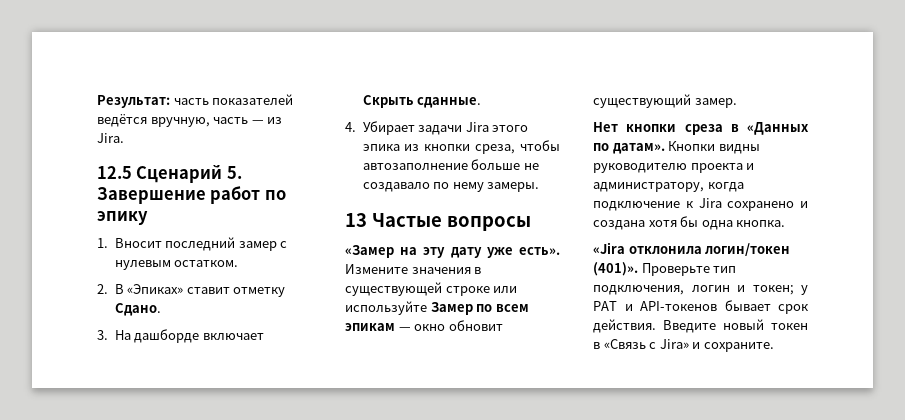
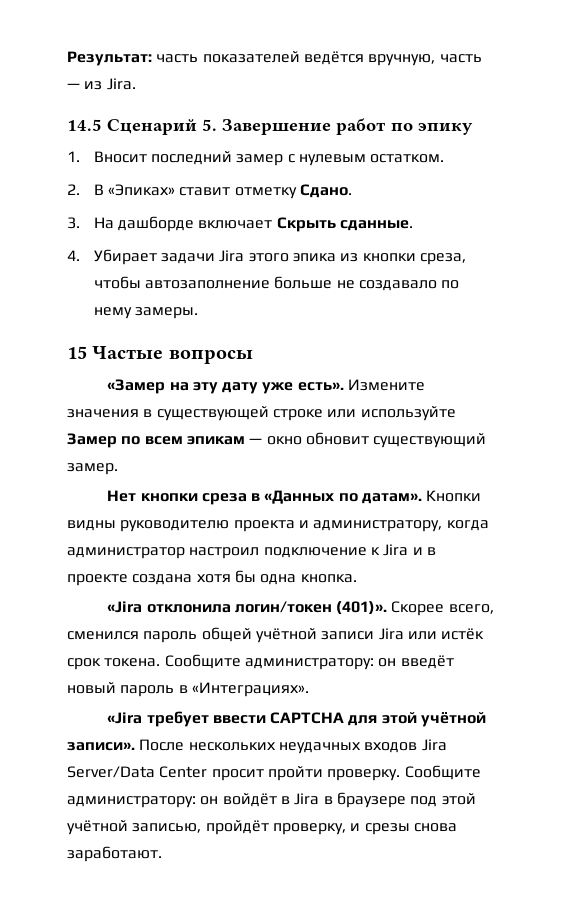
[97,166,132,179] 12.5 -> [67,119,102,131] 14.5
[345,213,367,227] 13 -> [67,346,87,359] 15
(744, 187) none -> [67,547,260,559] администратор настроил
[727,201,808,211] сохранено и -> [412,547,436,555] [67,574,128,586] и в проекте
[641,263,737,276] [593,285,808,295] [593,300,809,314] [593,319,808,333] [593,339,774,352] Проверьте тип подключения, логин и токен; у PAT и API-токенов бывает срок действия. Введите новый токен в «Связь с Jira» и сохраните. -> [391,601,494,616] [67,627,485,643] [67,654,454,670] [67,682,309,697] [107,711,487,727] [67,739,447,754] [67,765,481,781] [67,792,476,808] [67,820,457,835] [67,846,162,862] Скорее всего, сменился пароль общей учётной записи Jira или истёк срок токена. Сообщите администратору: он введёт новый пароль в «Интеграциях». // «Jira требует ввести CAPTCHA для этой учётной записи». После нескольких неудачных входов Jira Server/Data Center просит пройти проверку. Сообщите администратору: он войдёт в Jira в браузере под этой учётной записью, пройдёт проверку, и срезы снова заработают.

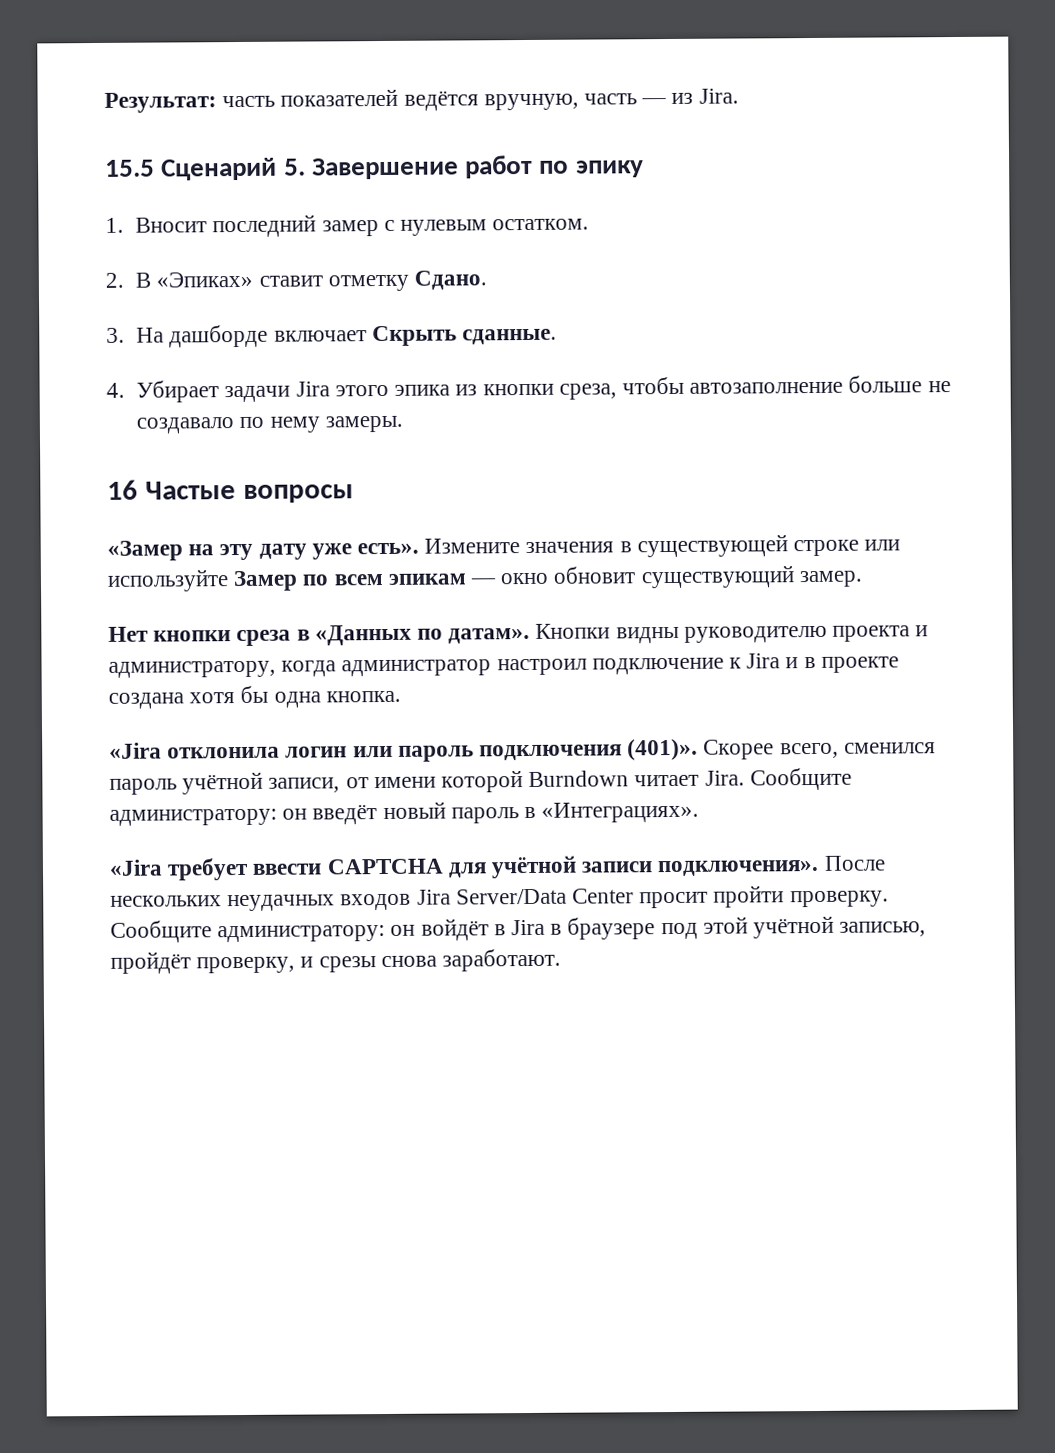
[67,119,102,131] 14.5 -> [105,159,155,177] 15.5
[67,346,87,359] 15 -> [107,479,138,500] 16
[234,601,332,613] логин/токен -> [285,744,623,762] логин или пароль подключения
[201,627,485,643] [67,658,161,670] общей учётной записи Jira или истёк срок токена. -> [182,770,745,795] учётной записи, от имени которой Burndown читает Jira.
[381,712,487,727] [67,742,135,751] этой учётной записи». -> [491,855,820,879] учётной записи подключения».

